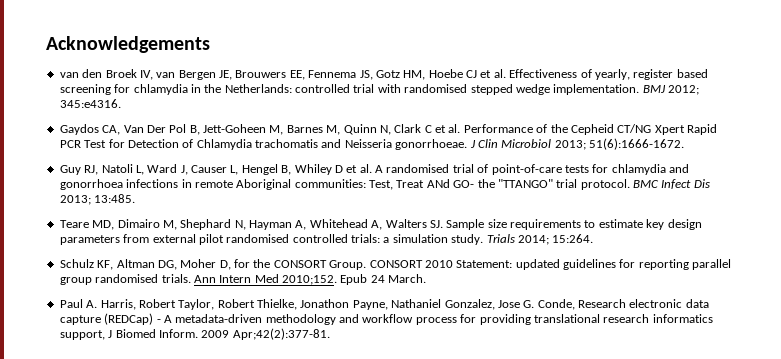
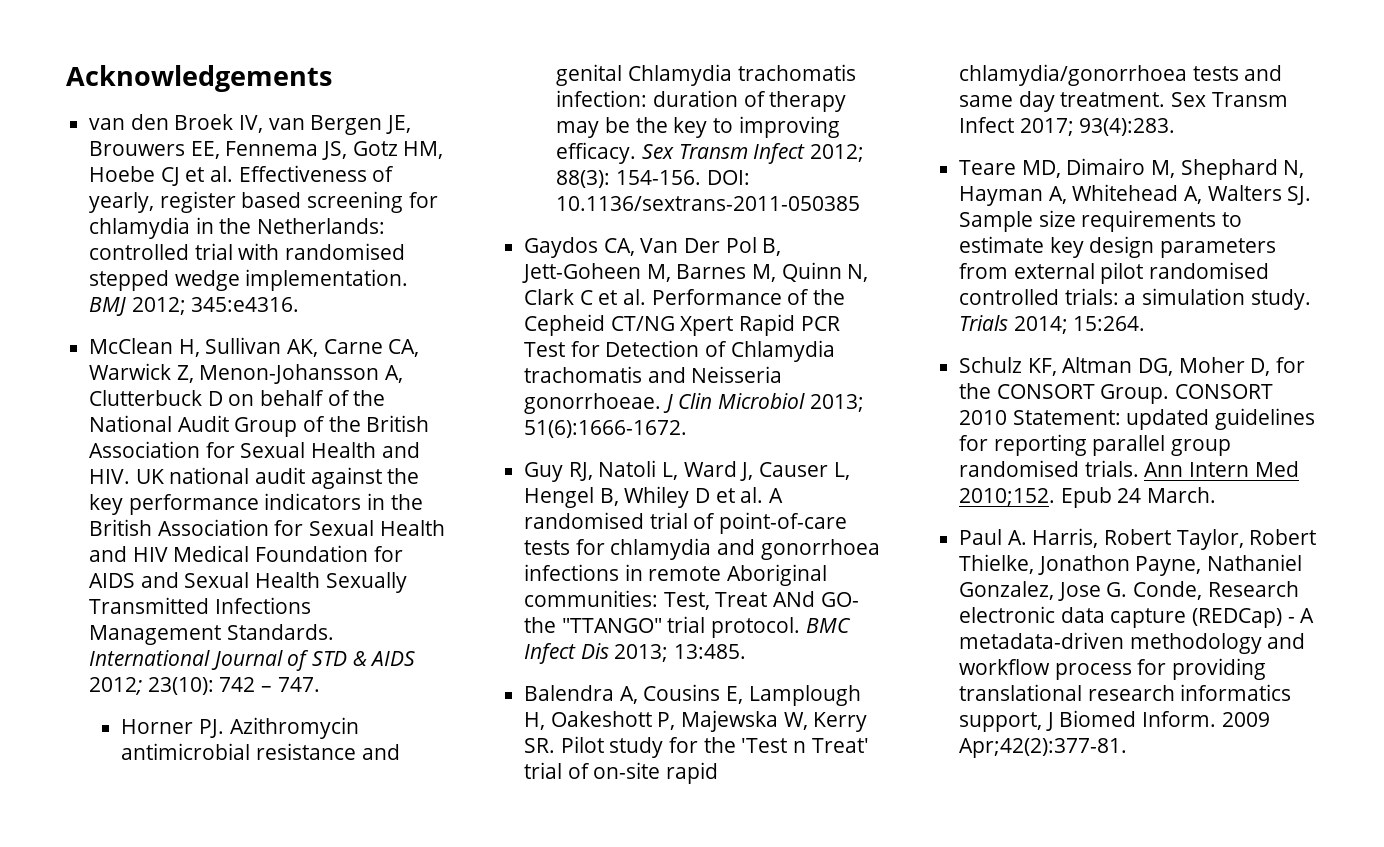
(121, 103) none -> [89,337,420,357] [89,363,404,384] [89,390,386,406] [89,415,430,437] [89,441,420,458] [89,467,420,489] [89,493,423,515] [89,519,445,536] [89,545,403,562] [89,572,407,593] [89,597,311,614] [89,624,334,645] [89,650,416,671] [89,677,320,695] [121,717,359,739] [121,743,400,760] [556,64,856,86] [556,90,847,112] [556,116,840,138] [556,142,865,164] [556,170,750,188] [556,196,861,211] // McClean H, Sullivan AK, Carne CA, Warwick Z, Menon-Johansson A, Clutterbuck D on behalf of the National Audit Group of the British Association for Sexual Health and HIV. UK national audit against the key performance indicators in the British Association for Sexual Health and HIV Medical Foundation for AIDS and Sexual Health Sexually Transmitted Infections Management Standards. International Journal of STD & AIDS 2012; 23(10): 742 – 747. // Horner PJ. Azithromycin antimicrobial resistance and genital Chlamydia trachomatis infection: duration of therapy may be the key to improving efficacy. Sex Transm Infect 2012; 88(3): 154-156. DOI: 10.1136/sextrans-2011-050385
(136, 198) none -> [524,684,861,706] [524,710,868,732] [524,736,869,758] [524,762,719,784] [959,64,1283,86] [959,91,1288,112] [959,117,1176,136] // Balendra A, Cousins E, Lamplough H, Oakeshott P, Majewska W, Kerry SR. Pilot study for the 'Test n Treat' trial of on-site rapid chlamydia/gonorrhoea tests and same day treatment. Sex Transm Infect 2017; 93(4):283.

